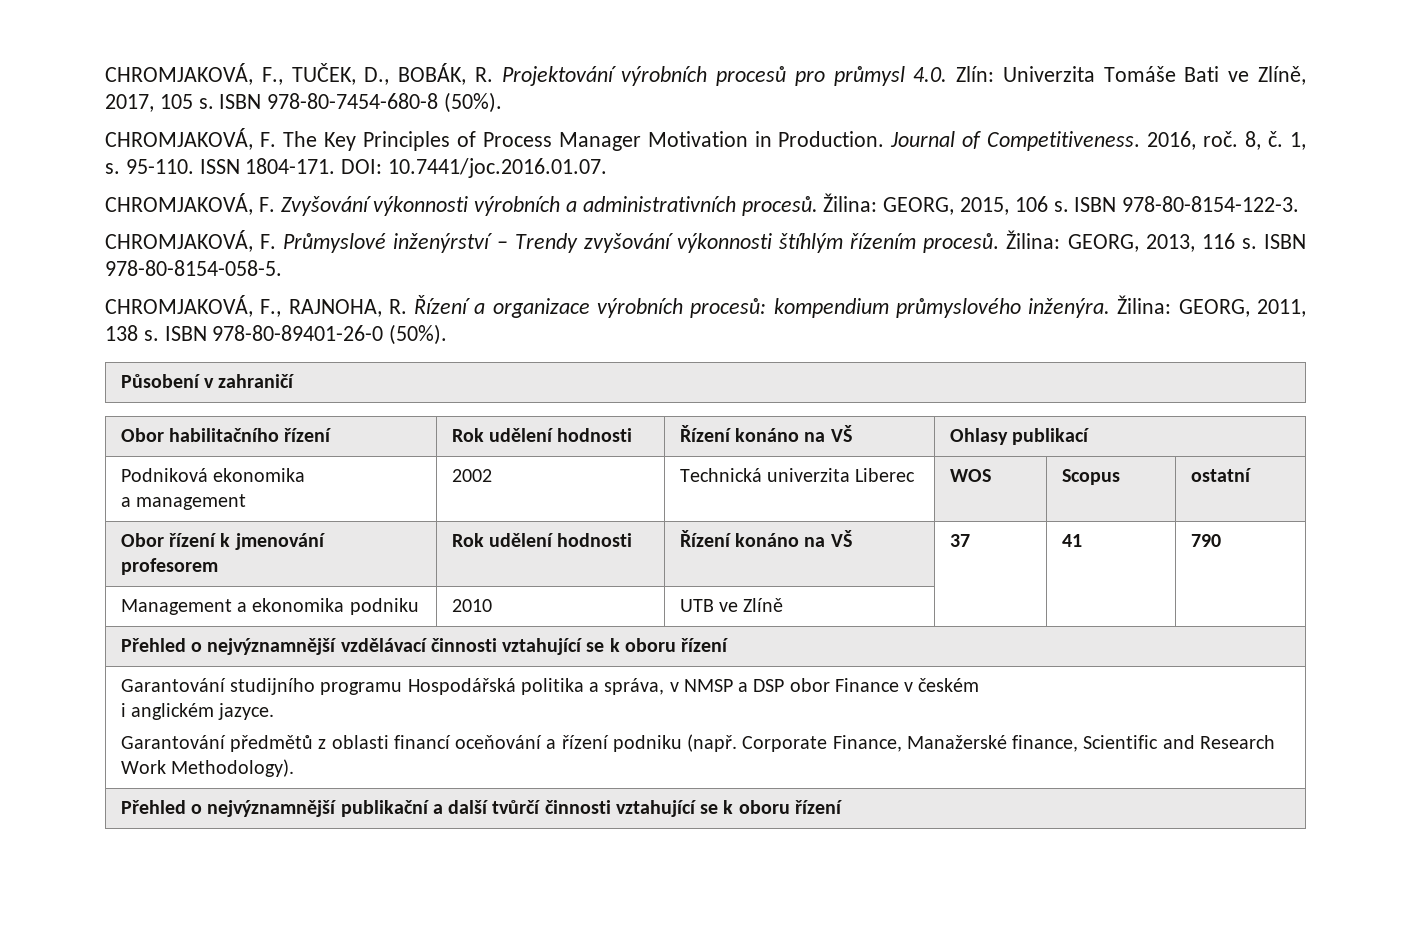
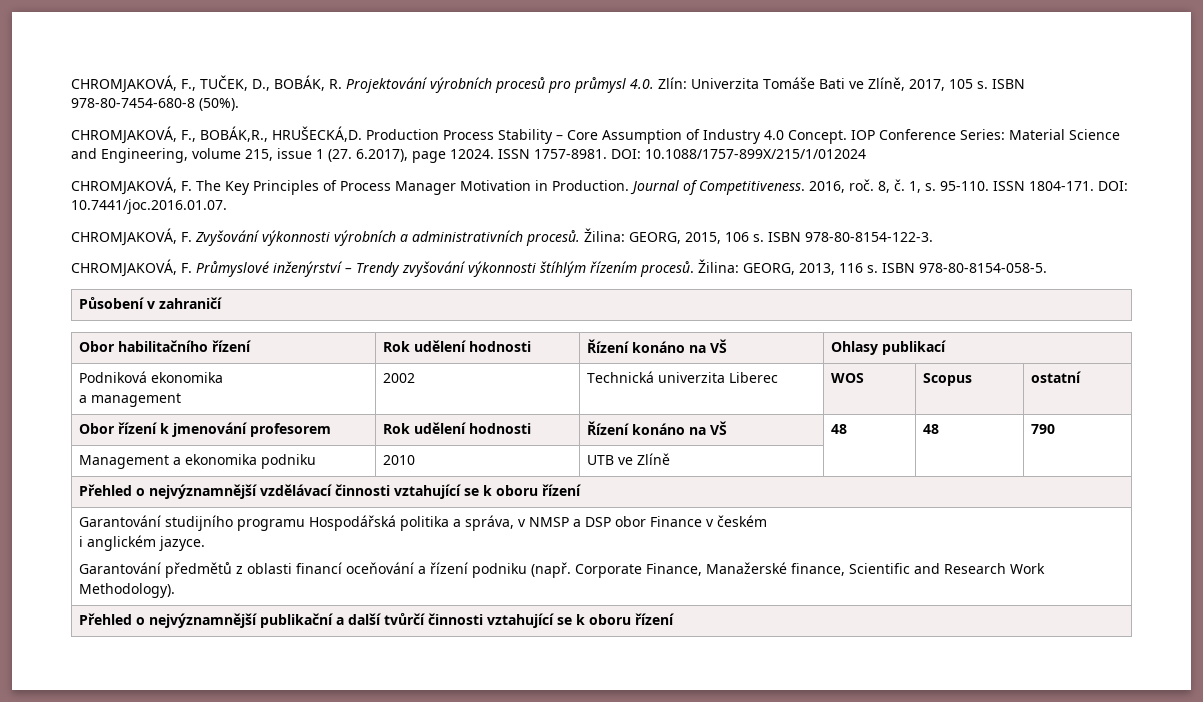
(503, 102) none -> [71,126,1120,144] [71,148,866,163] // CHROMJAKOVÁ, F., BOBÁK,R., HRUŠECKÁ,D. Production Process Stability – Core Assumption of Industry 4.0 Concept. IOP Conference Series: Material Science and Engineering, volume 215, issue 1 (27. 6.2017), page 12024. ISSN 1757-8981. DOI: 10.1088/1757-899X/215/1/012024
[105,295,1306,318] [105,324,448,345] // CHROMJAKOVÁ, F., RAJNOHA, R. Řízení a organizace výrobních procesů: kompendium průmyslového inženýra. Žilina: GEORG, 2011, 138 s. ISBN 978-80-89401-26-0 (50%). -> (1047, 268) none
[949,534,970,547] [1061,534,1082,547] 37 | 41 -> [830,424,847,434] [922,424,939,434] 48 | 48

